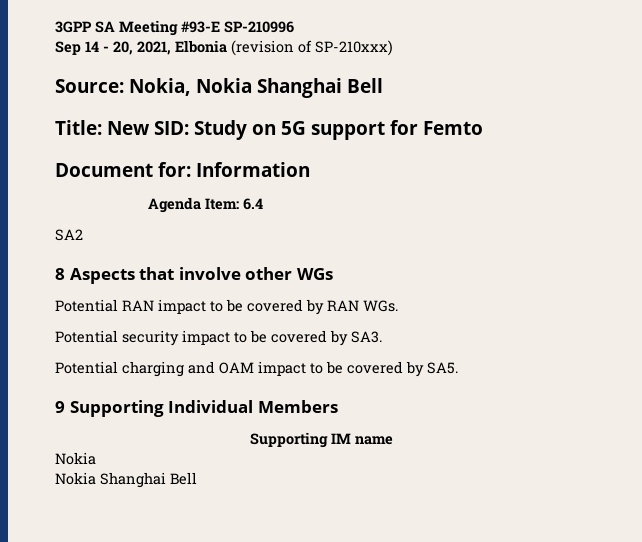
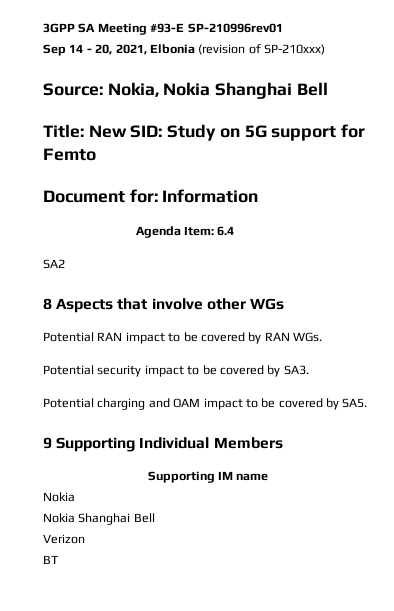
[224,21,294,33] SP-210996 -> [187,23,283,33] SP-210996rev01
(197, 478) none -> [43,534,85,544] [43,555,58,564] // Verizon // BT

